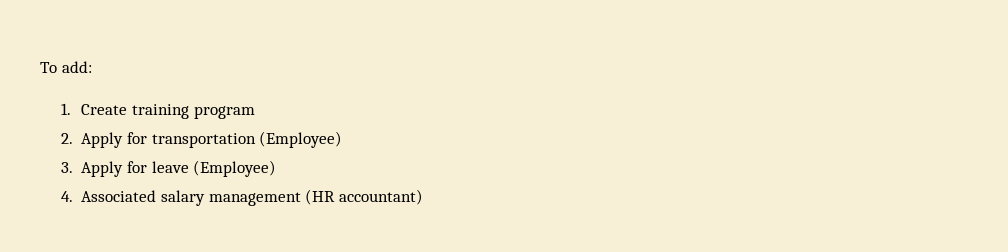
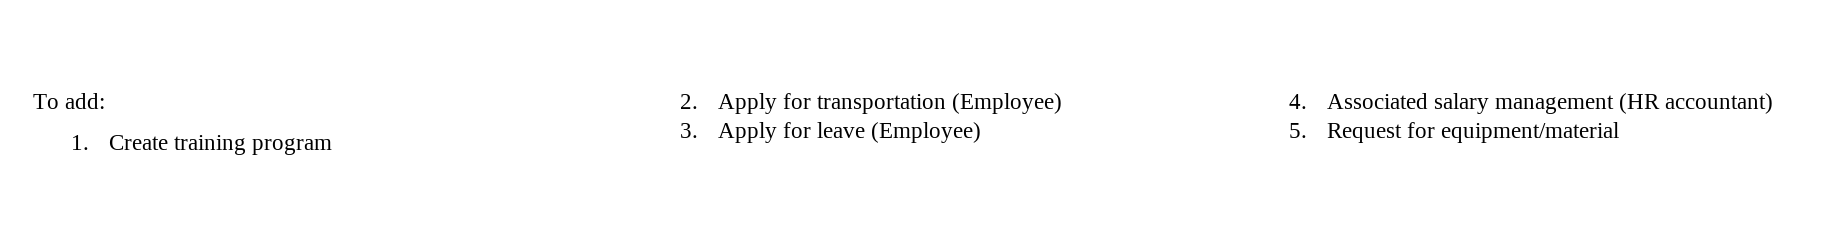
(423, 197) none -> [1288,122,1620,143] // 5. Request for equipment/material

